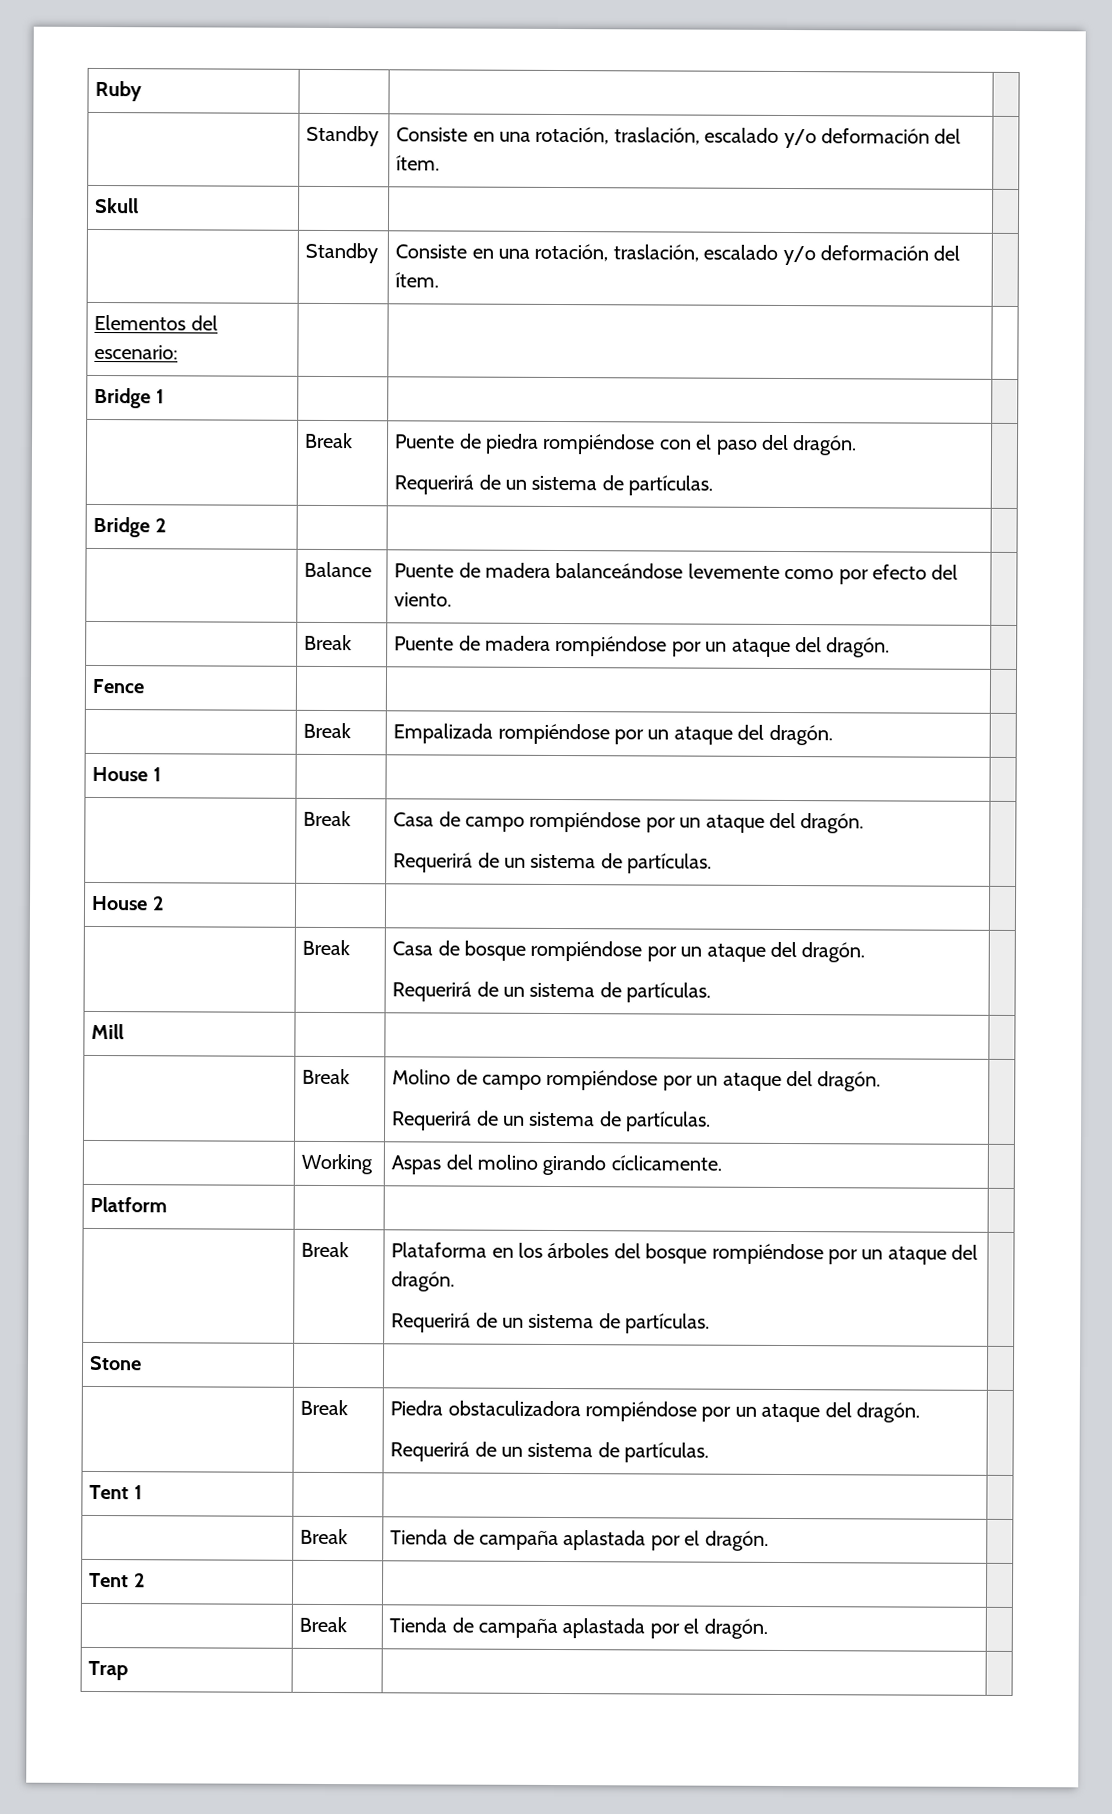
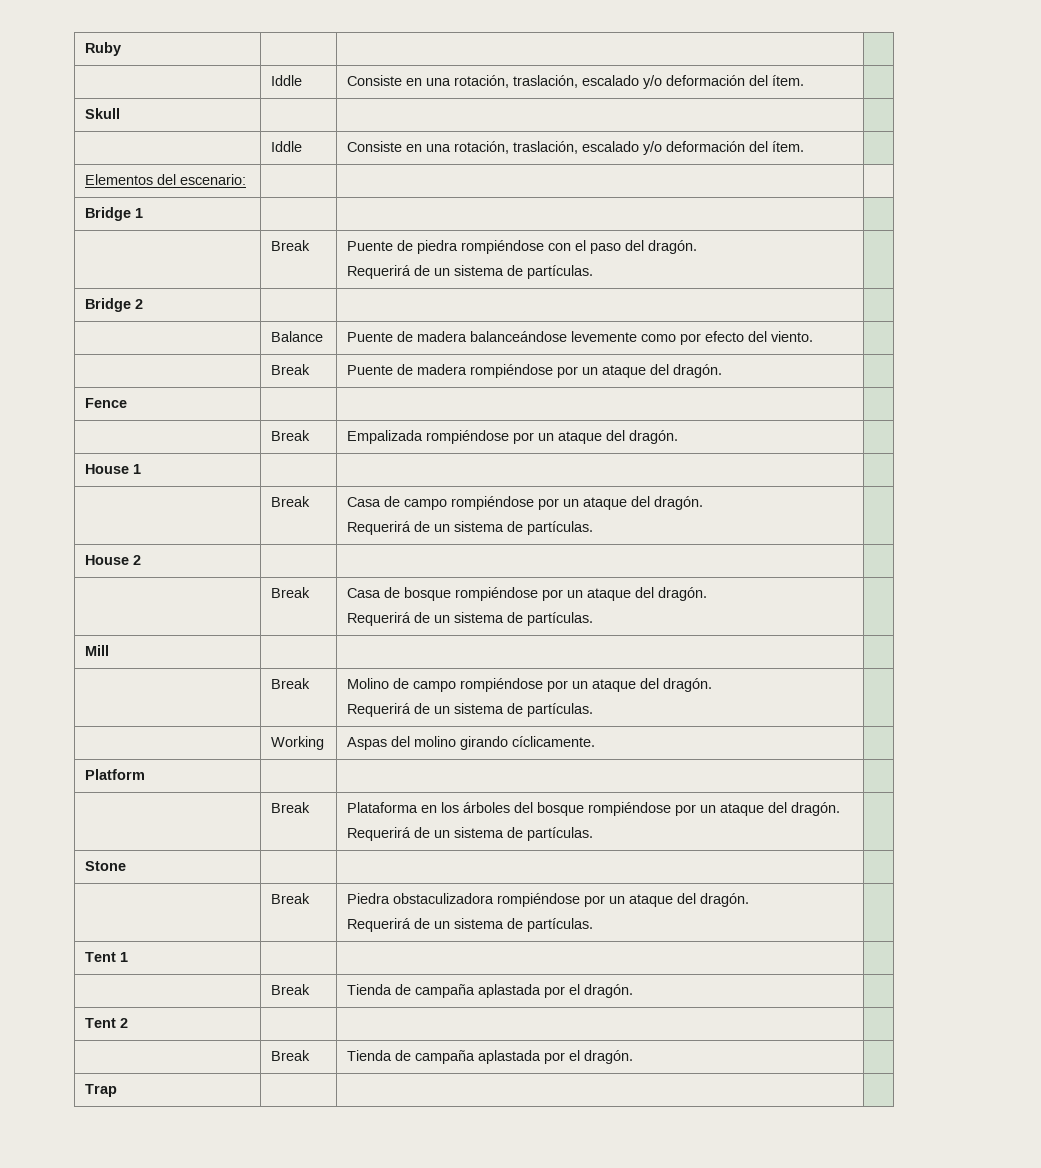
[306,125,380,147] Standby -> [270,75,302,86] Iddle
[305,242,379,264] Standby -> [270,141,302,152] Iddle

